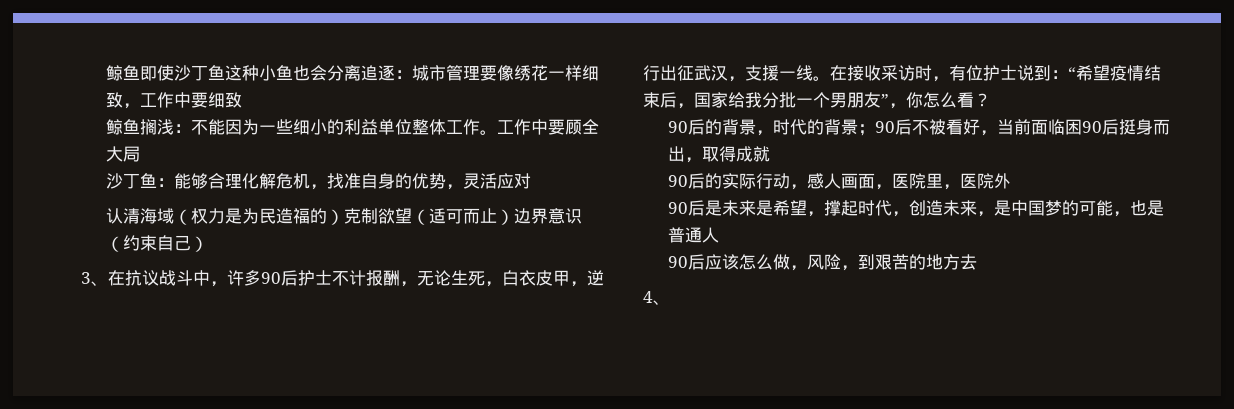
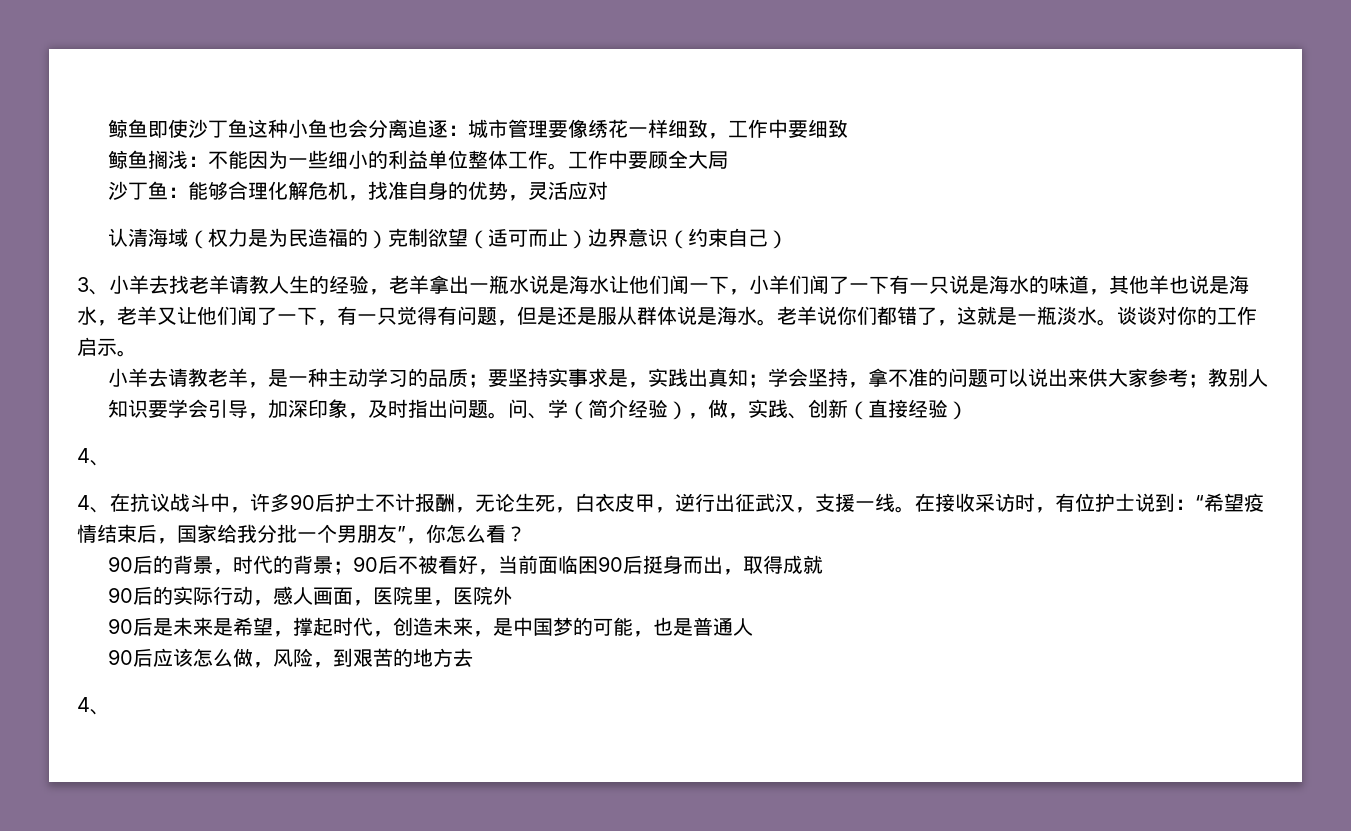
(108, 283) none -> [109,275,1249,295] [77,306,1257,326] [77,337,137,357] [108,368,1269,388] [108,399,969,420] [77,448,110,466] [77,495,110,513] 小羊去找老羊请教人生的经验，老羊拿出一瓶水说是海水让他们闻一下，小羊们闻了一下有一只说是海水的味道，其他羊也说是海水，老羊又让他们闻了一下，有一只觉得有问题，但是还是服从群体说是海水。老羊说你们都错了，这就是一瓶淡水。谈谈对你的工作启示。 // 小羊去请教老羊，是一种主动学习的品质；要坚持实事求是，实践出真知；学会坚持，拿不准的问题可以说出来供大家参考；教别人知识要学会引导，加深印象，及时指出问题。问、学（简介经验），做，实践、创新（直接经验） // 4、 // 4、

